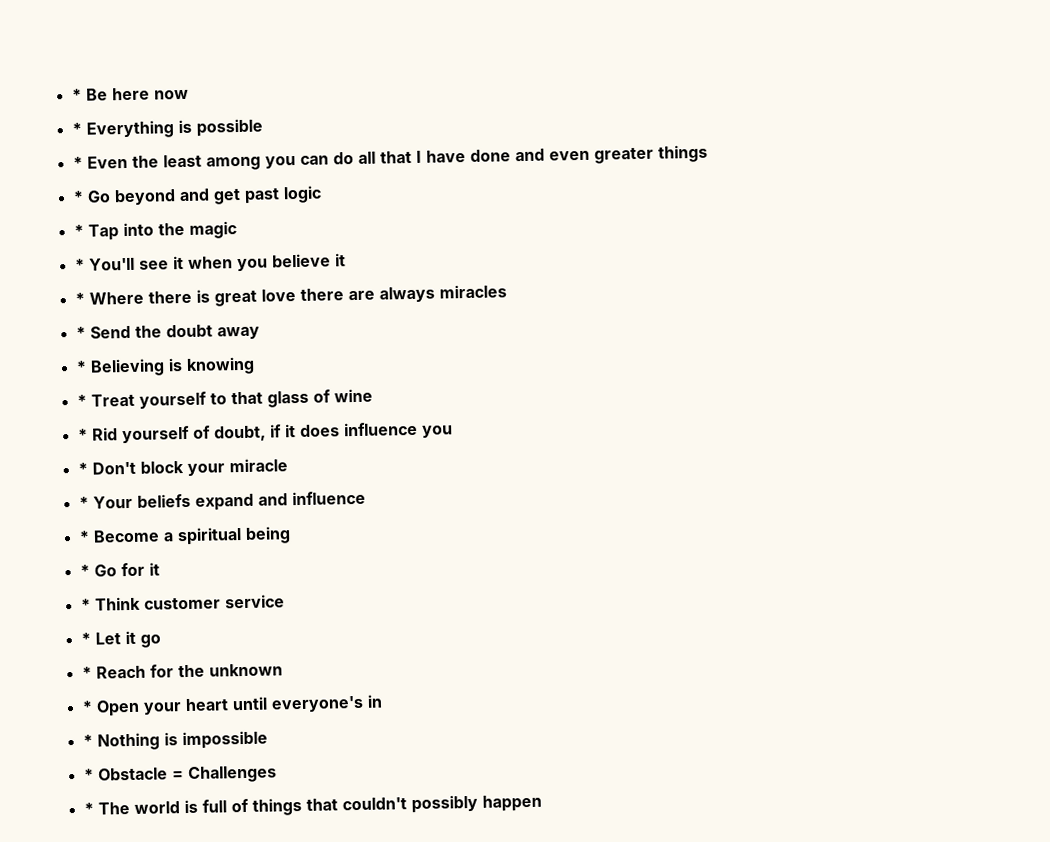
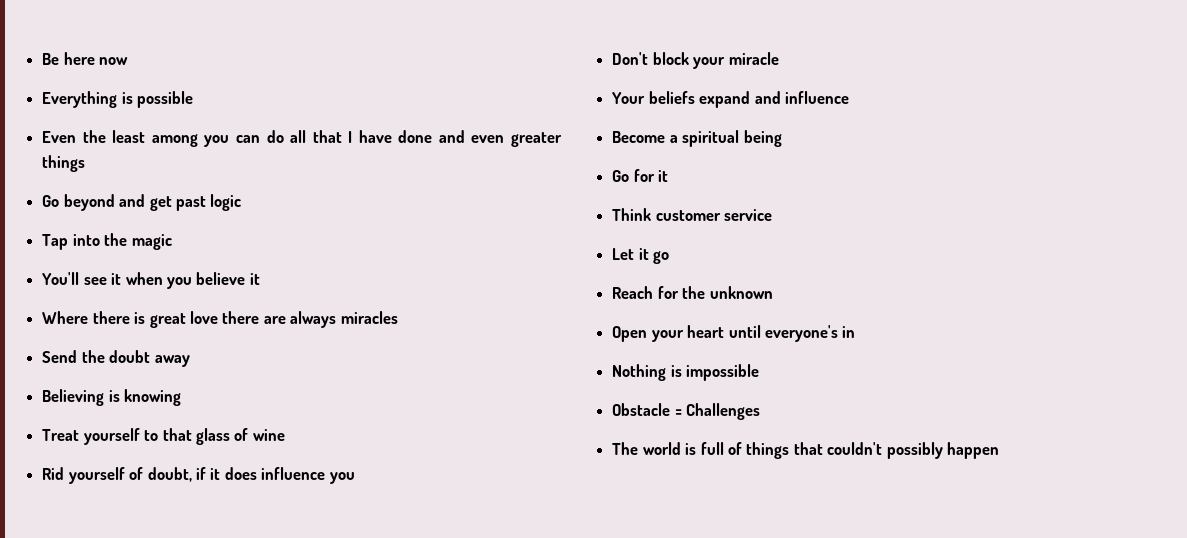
[71,88,82,101] * -> (42, 59) none
[71,122,82,135] * -> (129, 61) none
[72,156,83,169] * -> (194, 99) none
[72,190,84,203] * -> (86, 163) none
[73,224,84,237] * -> (242, 202) none
[74,258,85,271] * -> (172, 242) none
[74,292,85,305] * -> (260, 279) none
[75,326,86,339] * -> (398, 317) none
[75,360,87,373] * -> (190, 361) none
[76,394,87,407] * -> (182, 397) none
[77,428,88,441] * -> (285, 435) none
[77,462,88,475] * -> (355, 478) none
[78,496,89,509] * -> (779, 58) none
[78,530,90,543] * -> (849, 97) none
[79,564,90,577] * -> (782, 138) none
[80,598,91,611] * -> (669, 176) none
[80,632,91,645] * -> (773, 215) none
[81,666,92,679] * -> (670, 257) none
[81,700,93,713] * -> (773, 292) none
[82,734,93,747] * -> (856, 332) none
[83,768,94,781] * -> (760, 372) none
[83,802,94,815] * -> (761, 411) none

